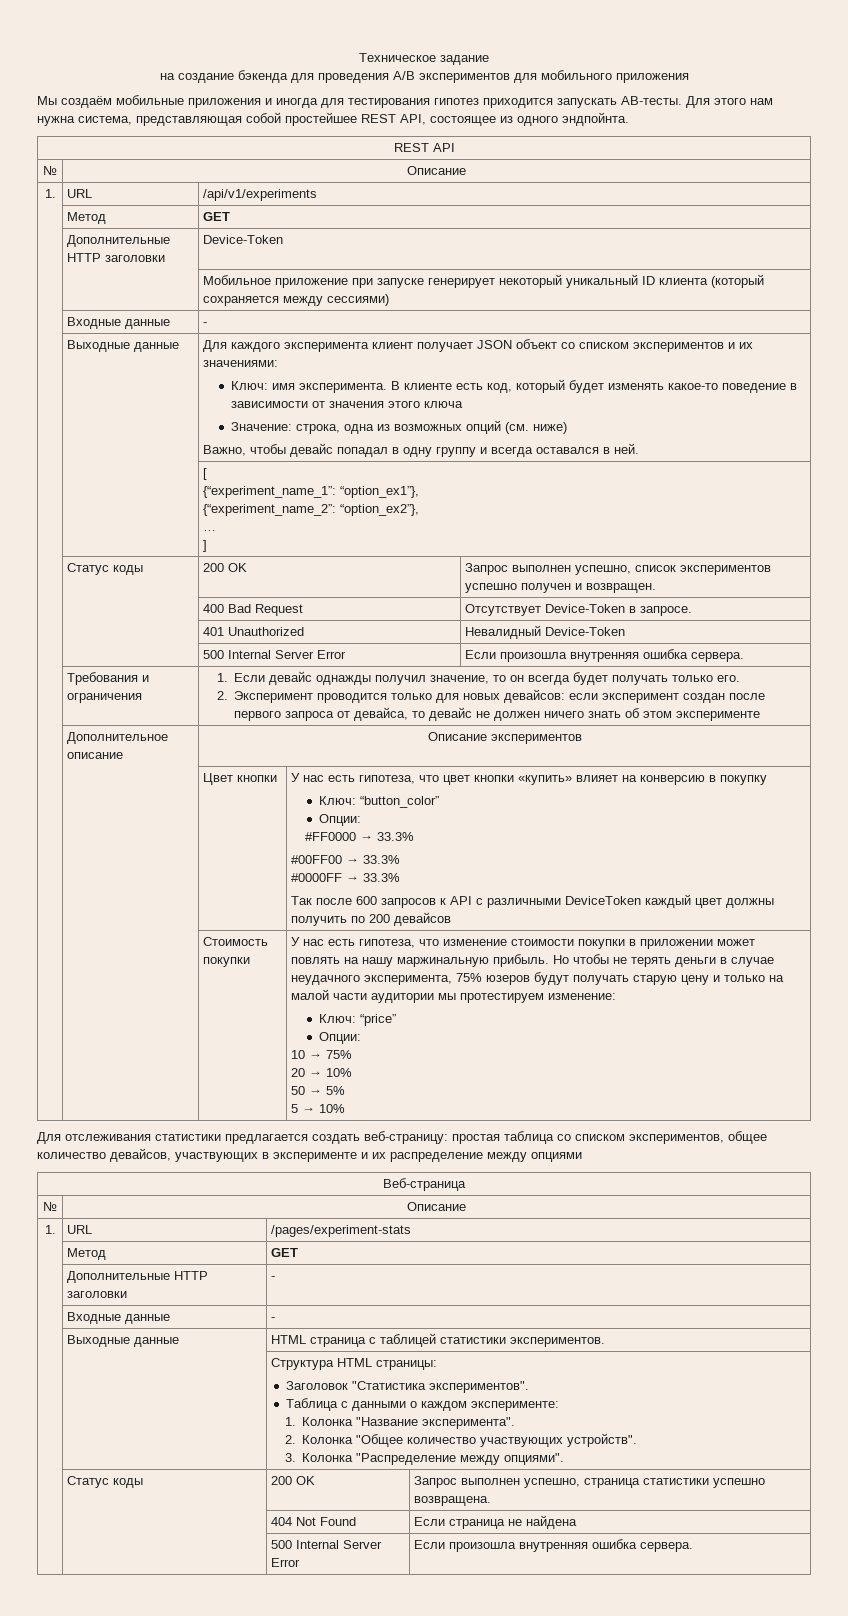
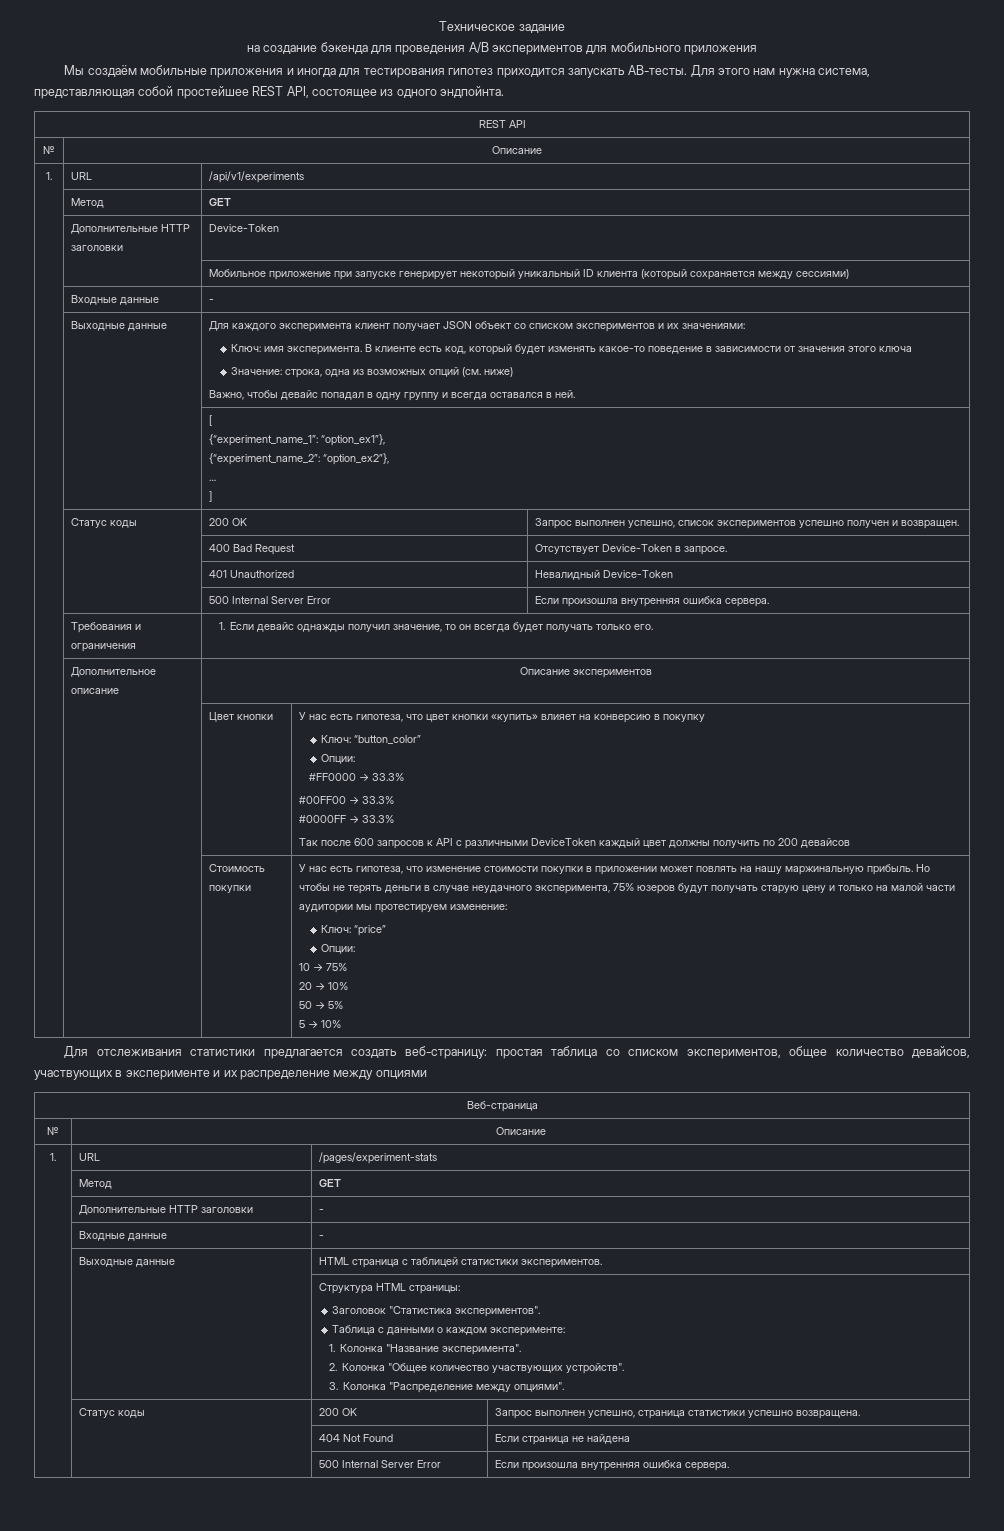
[216,689,766,703] [234,707,761,721] // 2. Эксперимент проводится только для новых девайсов: если эксперимент создан после первого запроса от девайса, то девайс не должен ничего знать об этом эксперименте -> (654, 627) none

